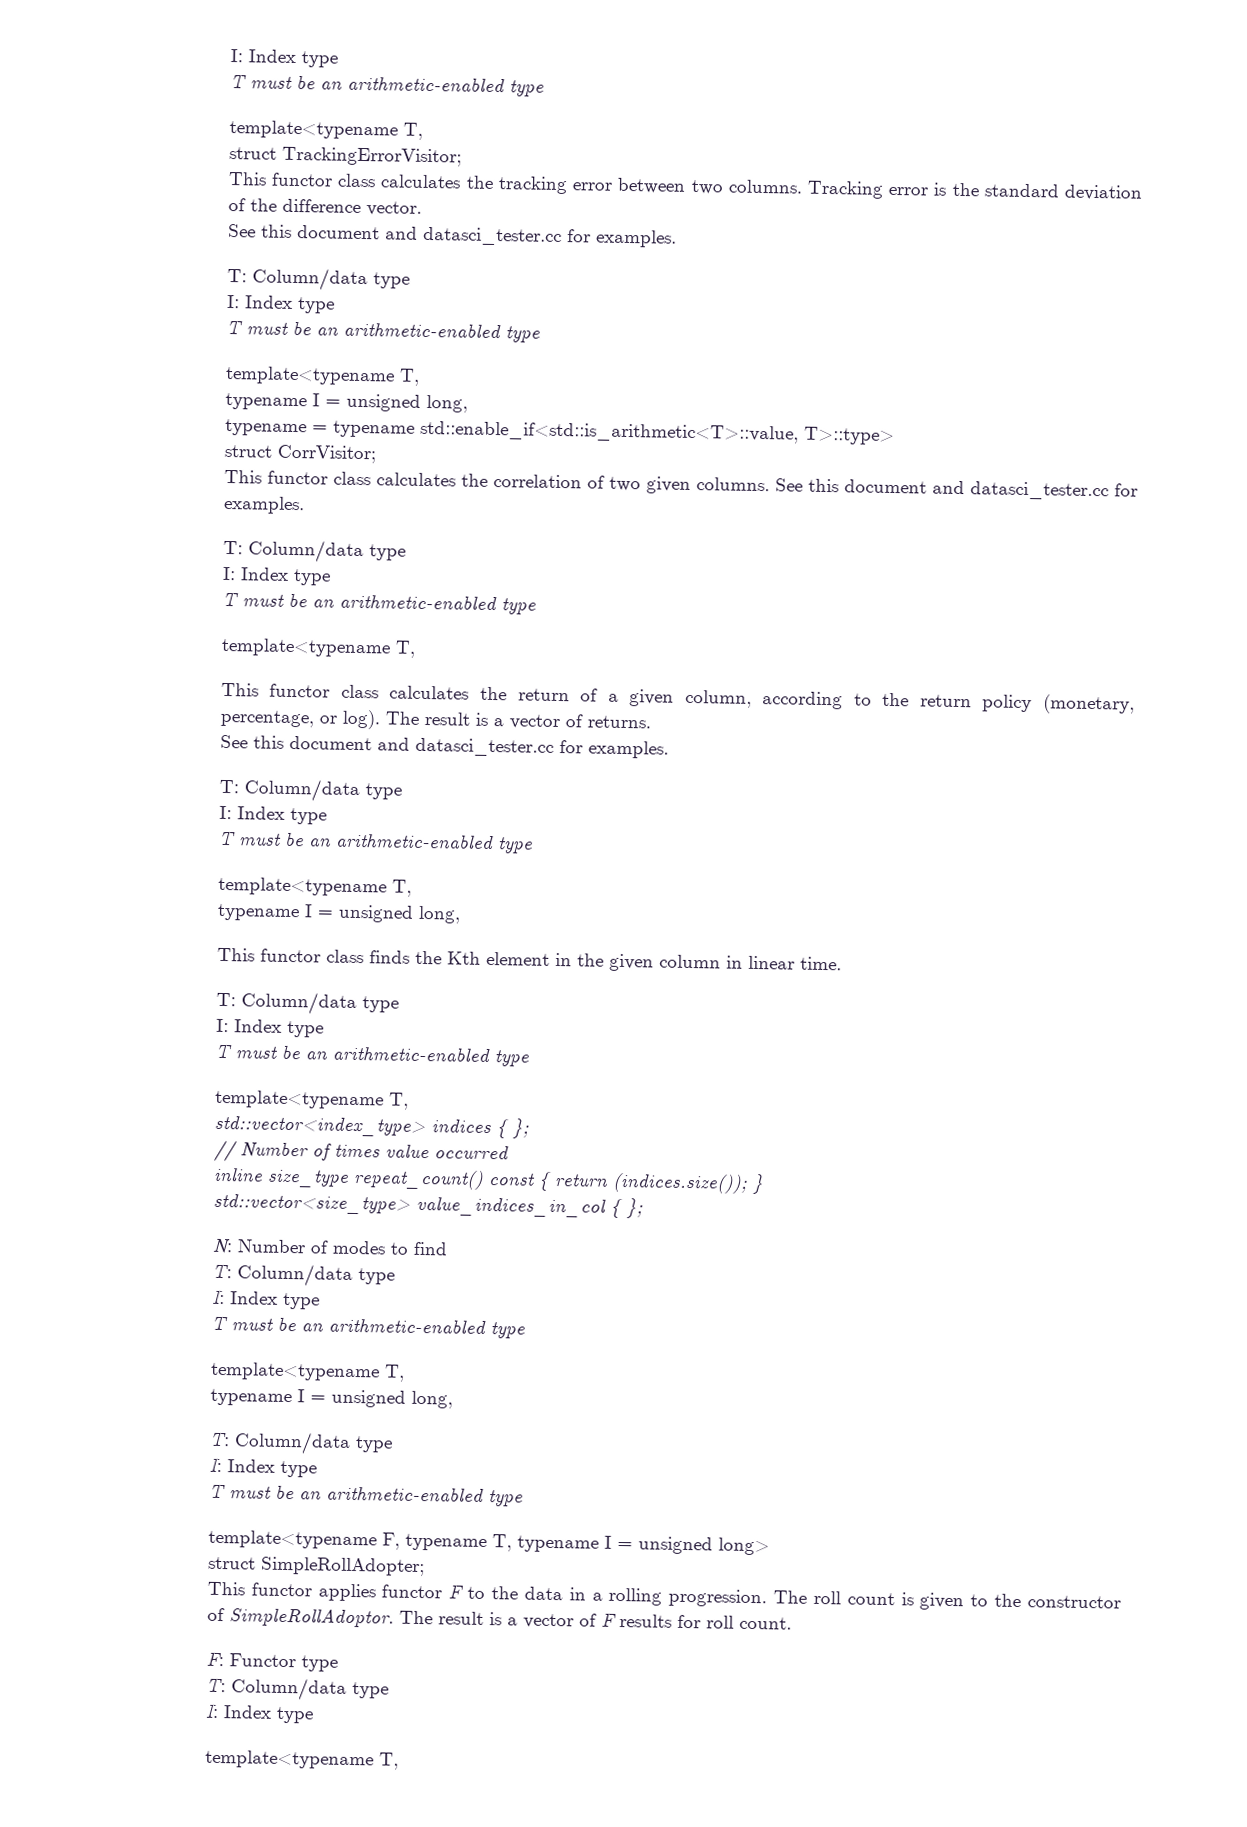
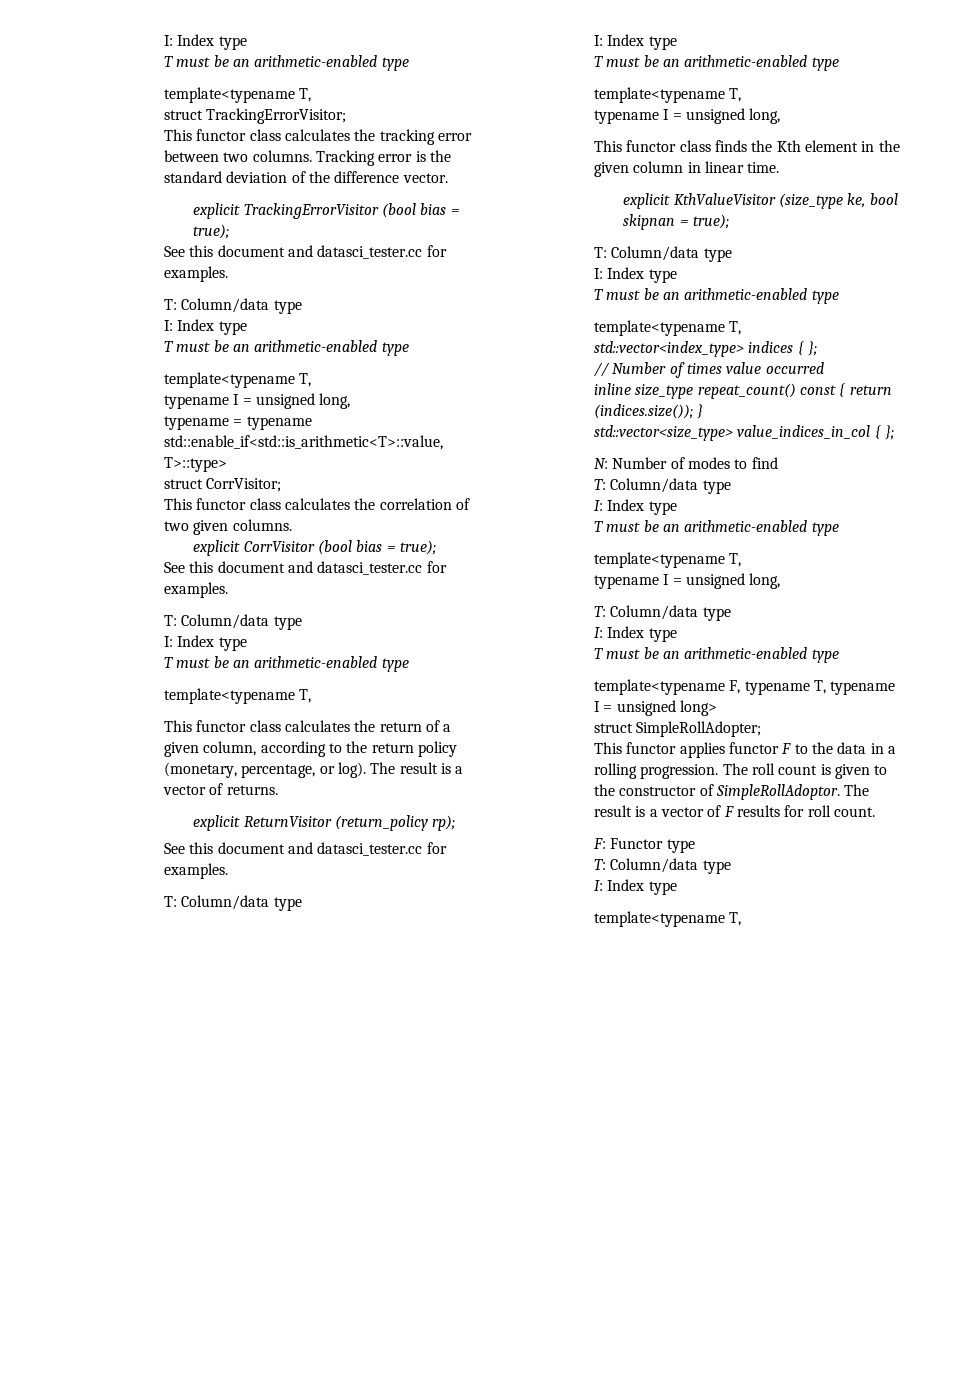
(422, 208) none -> [193,203,460,219] [193,224,230,239] // explicit TrackingErrorVisitor (bool bias = true);
(770, 484) none -> [193,540,436,556] // explicit CorrVisitor (bool bias = true); //
(651, 722) none -> [193,815,456,831] // explicit ReturnVisitor (return_policy rp);
(842, 963) none -> [623,193,898,209] [623,214,730,230] // explicit KthValueVisitor (size_type ke, bool skipnan = true);

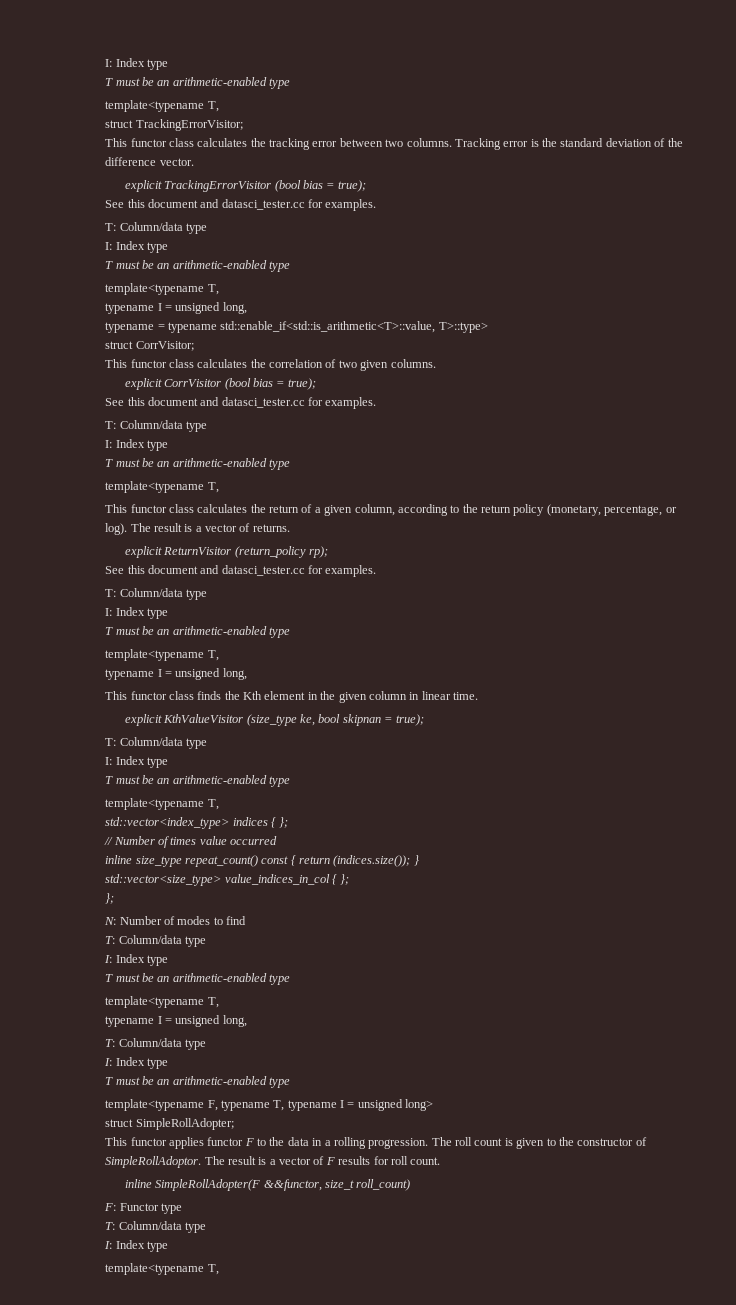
(894, 432) none -> [105,893,115,904] // };
(875, 812) none -> [124,1179,411,1191] // inline SimpleRollAdopter(F &&functor, size_t roll_count)

